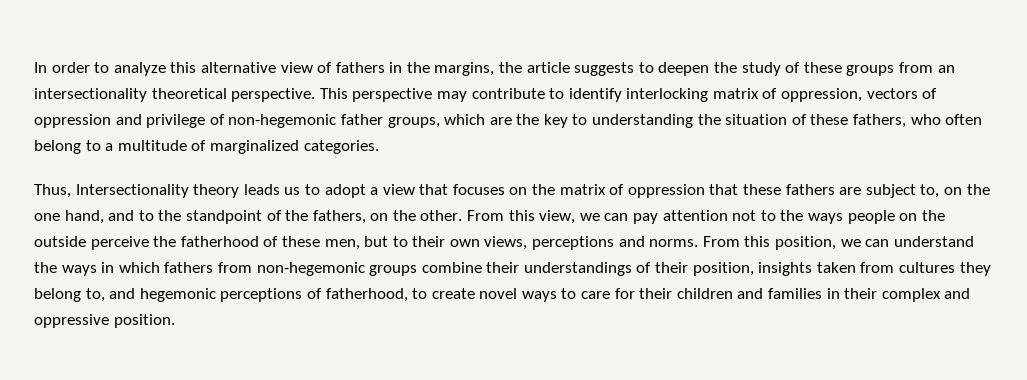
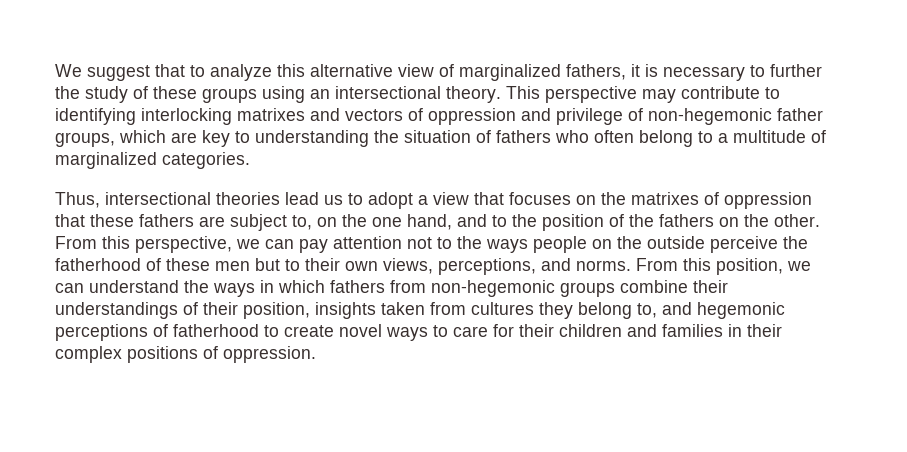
[34,62,90,73] In order -> [55,64,185,81] We suggest that
[335,62,710,76] fathers in the margins, the article suggests to deepen -> [459,64,822,81] marginalized fathers, it is necessary to further
[898,62,955,73] [34,88,316,102] from an intersectionality theoretical perspective. -> [262,86,501,103] using an intersectional theory.
[568,88,863,102] identify interlocking matrix of oppression, -> [55,108,340,125] identifying interlocking matrixes and
[516,114,540,125] the -> (197, 137) none
[810,114,907,128] these fathers, -> [496,130,551,143] fathers
[75,184,280,198] Intersectionality theory leads -> [105,192,319,205] intersectional theories lead
[559,184,606,195] matrix -> [631,192,699,205] matrixes
[185,210,262,224] standpoint -> [542,214,604,231] position
[312,210,366,224] fathers, -> [659,214,714,227] fathers
[539,210,576,224] view, -> [135,236,232,253] perspective,
[324,239,360,250] men, -> [215,261,250,271] men
[532,236,615,250] perceptions -> [438,258,536,275] perceptions,
[325,288,408,302] fatherhood, -> [173,324,259,337] fatherhood
[944,288,971,299] [34,314,175,328] and oppressive position. -> [127,346,316,363] positions of oppression.

